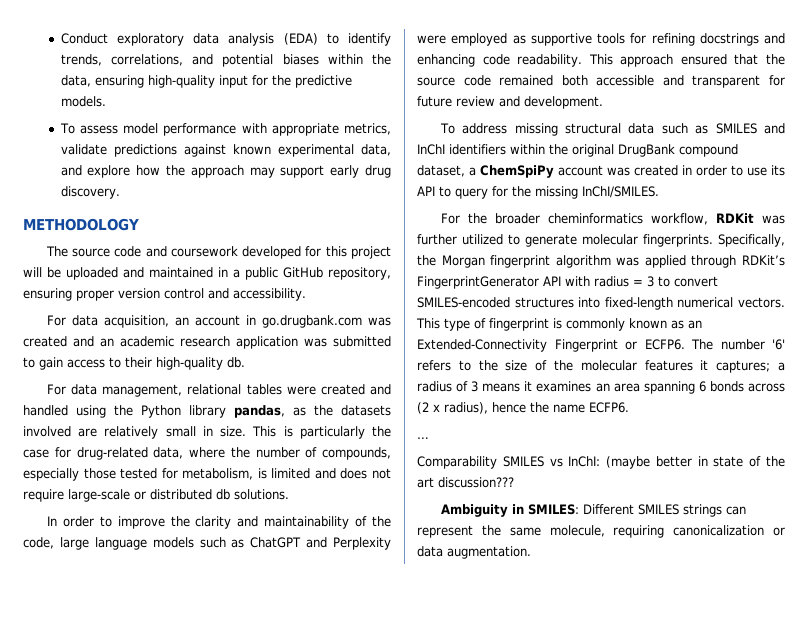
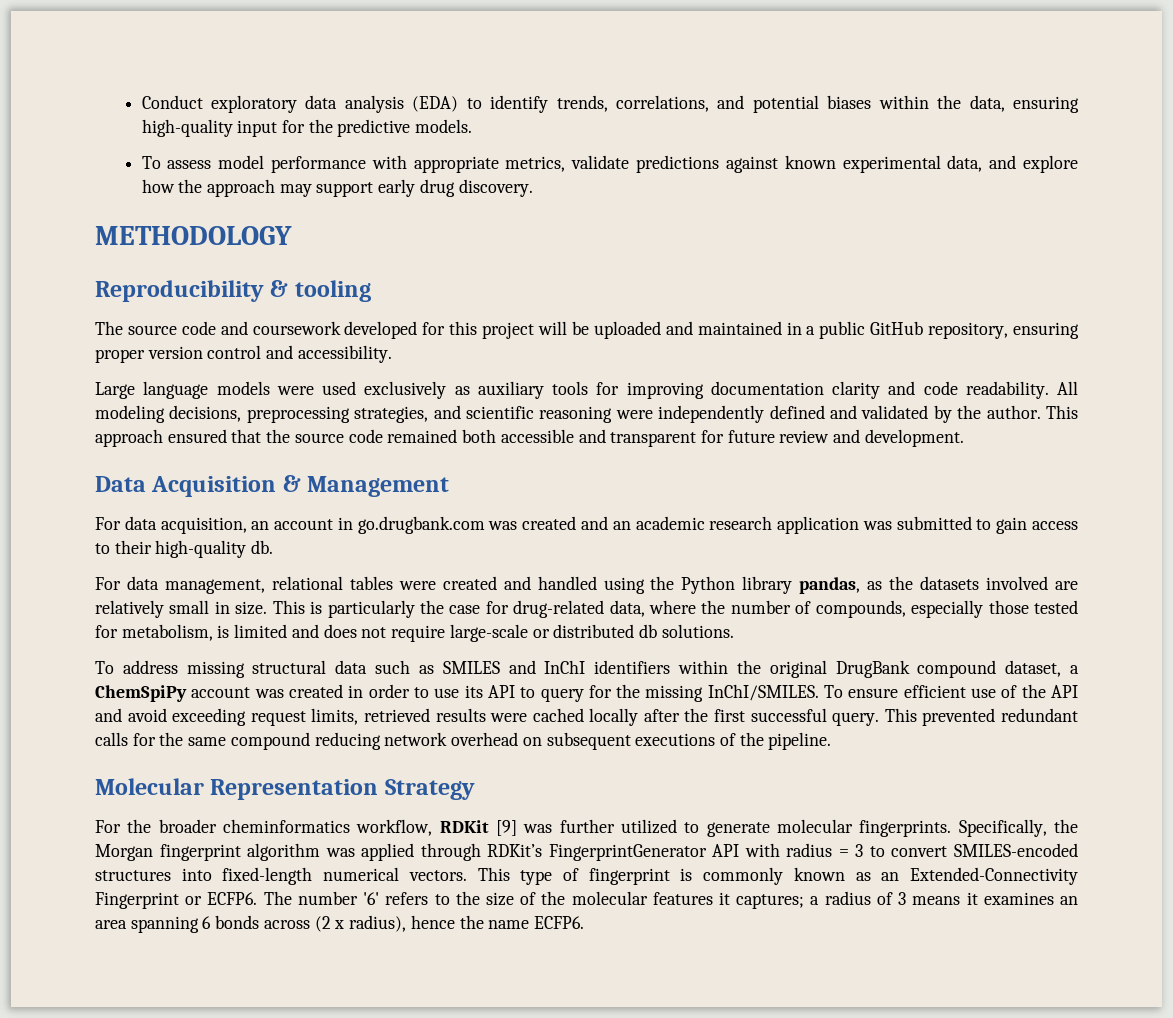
(139, 224) none -> [95,280,371,302] // Reproducibility & tooling
(306, 294) none -> [95,381,1078,399] [95,405,1078,423] [95,429,964,447] [95,475,450,497] // Large language models were used exclusively as auxiliary tools for improving documentation clarity and code readability. All modeling decisions, preprocessing strategies, and scientific reasoning were independently defined and validated by the author. This approach ensured that the source code remained both accessible and transparent for future review and development. // Data Acquisition & Management
[46,516,391,529] [23,537,391,550] [417,33,785,46] [417,54,785,67] [417,75,785,88] [417,96,603,109] // In order to improve the clarity and maintainability of the code, large language models such as ChatGPT and Perplexity were employed as supportive tools for refining docstrings and enhancing code readability. This approach ensured that the source code remained both accessible and transparent for future review and development. -> (734, 631) none
(659, 192) none -> [824,684,1079,698] [95,708,1079,726] [95,732,832,750] [95,778,475,800] To ensure efficient use of the API and avoid exceeding request limits, retrieved results were cached locally after the first successful query. This prevented redundant calls for the same compound reducing network overhead on subsequent executions of the pipeline. // Molecular Representation Strategy
(754, 218) none -> [495,820,517,836] [9]
[417,437,429,439] [417,456,785,469] [417,477,514,488] [440,504,746,517] [417,525,785,538] [417,546,531,559] // … // Comparability SMILES vs InChI: (maybe better in state of the art discussion??? // Ambiguity in SMILES: Different SMILES strings can represent the same molecule, requiring canonicalization or data augmentation. -> (584, 922) none

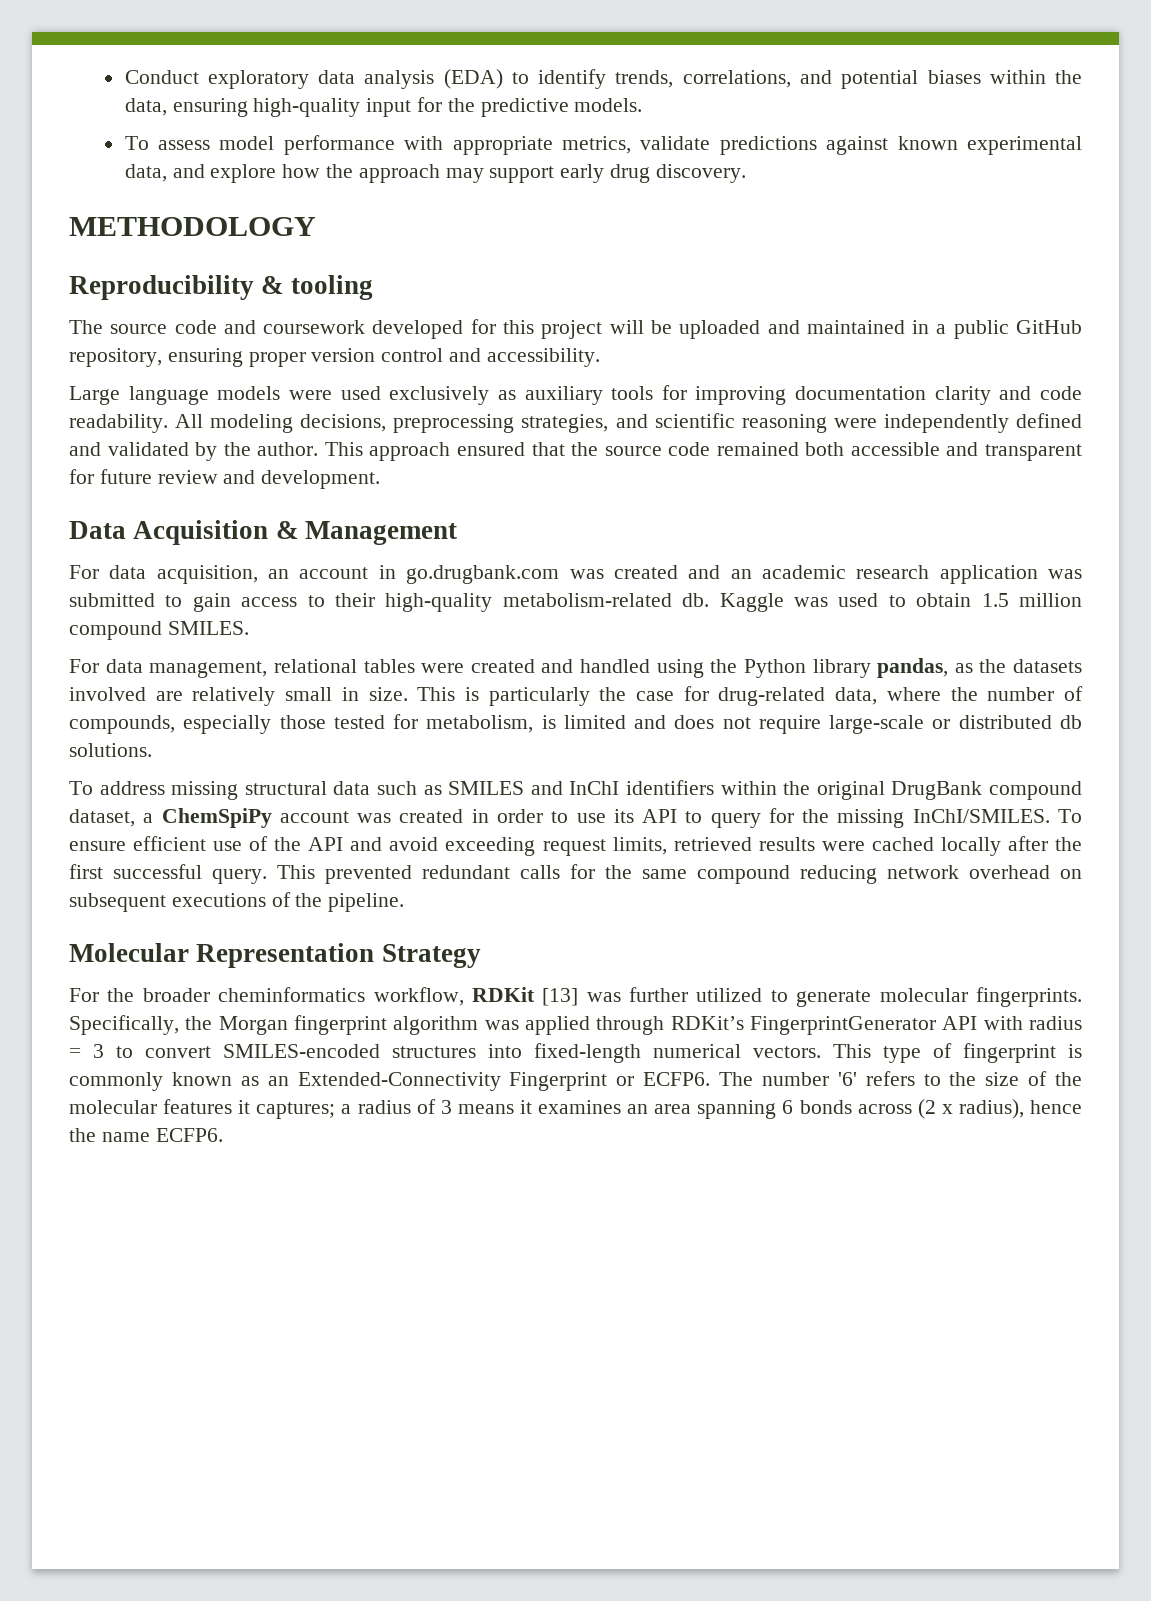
(247, 549) none -> [502,593,672,607] metabolism-related
(274, 547) none -> [719,593,1082,612] [69,621,249,640] Kaggle was used to obtain 1.5 million compound SMILES.
[495,820,517,836] [9] -> [542,988,579,1006] [13]

